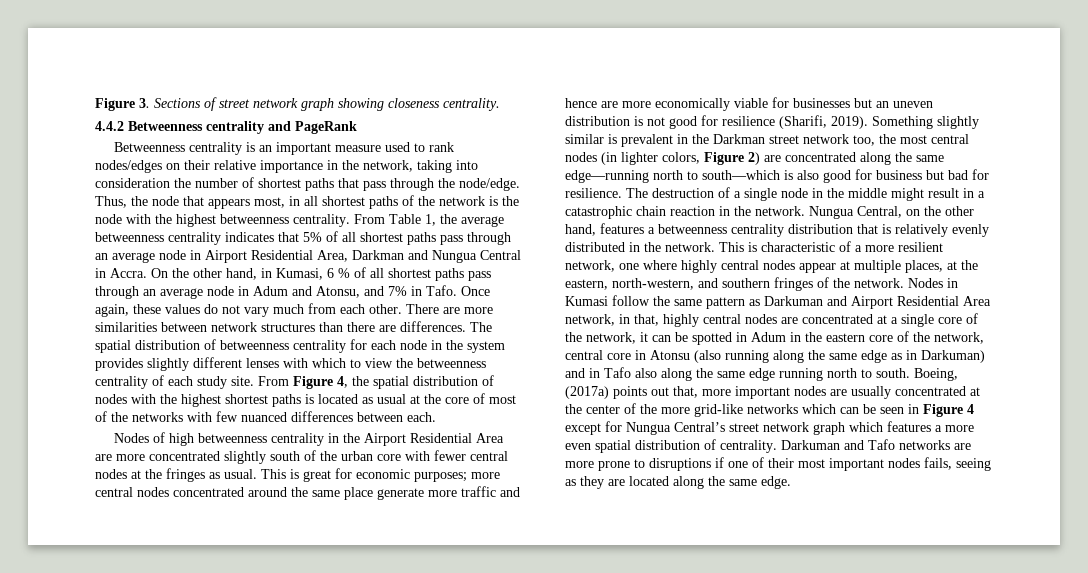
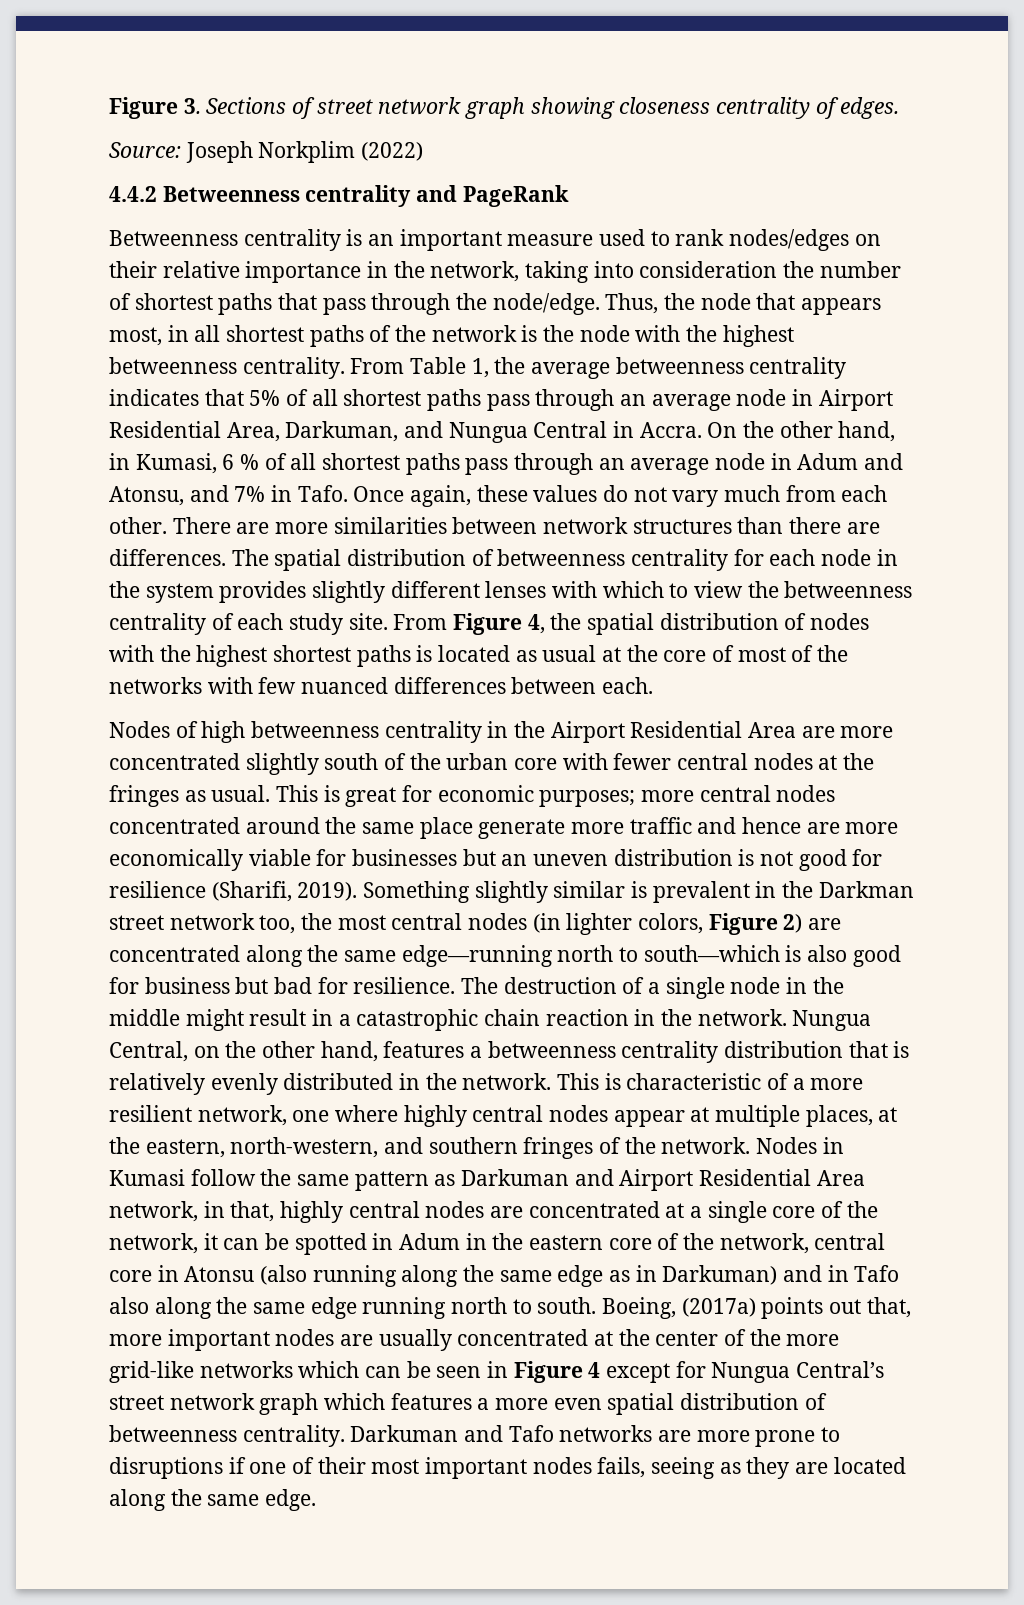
[443,98,500,111] centrality. -> [716,97,900,119] [109,141,424,163] centrality of edges. // Source: Joseph Norkplim (2022)
[352,250,404,260] Darkman -> [285,421,399,442] Darkuman,
(716, 444) none -> [109,1425,237,1442] betweenness

